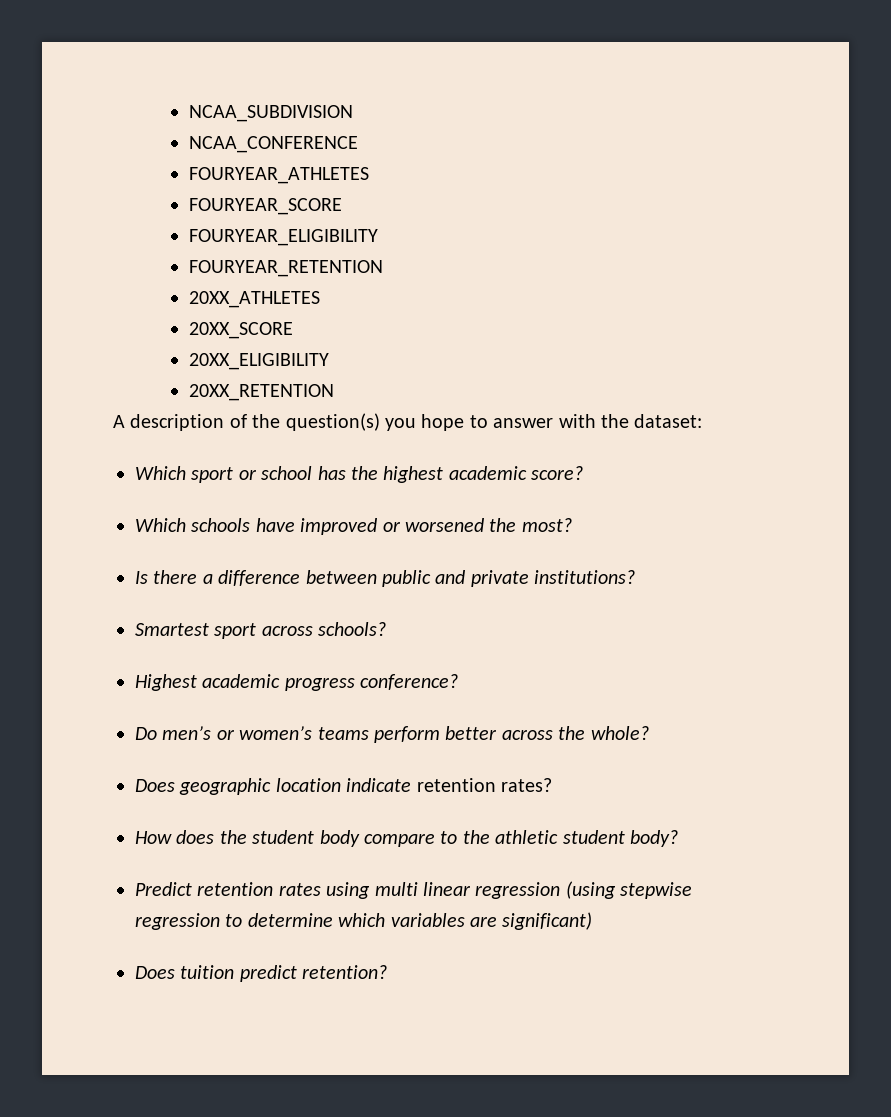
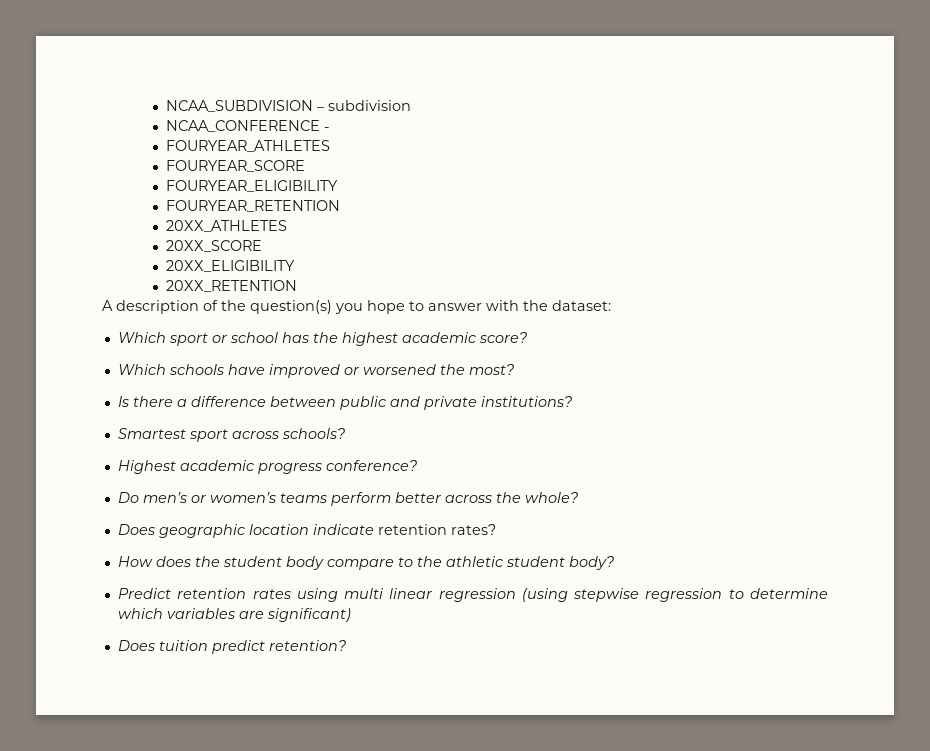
(353, 113) none -> [316,100,411,111] – subdivision
(358, 144) none -> [323,127,330,131] -

